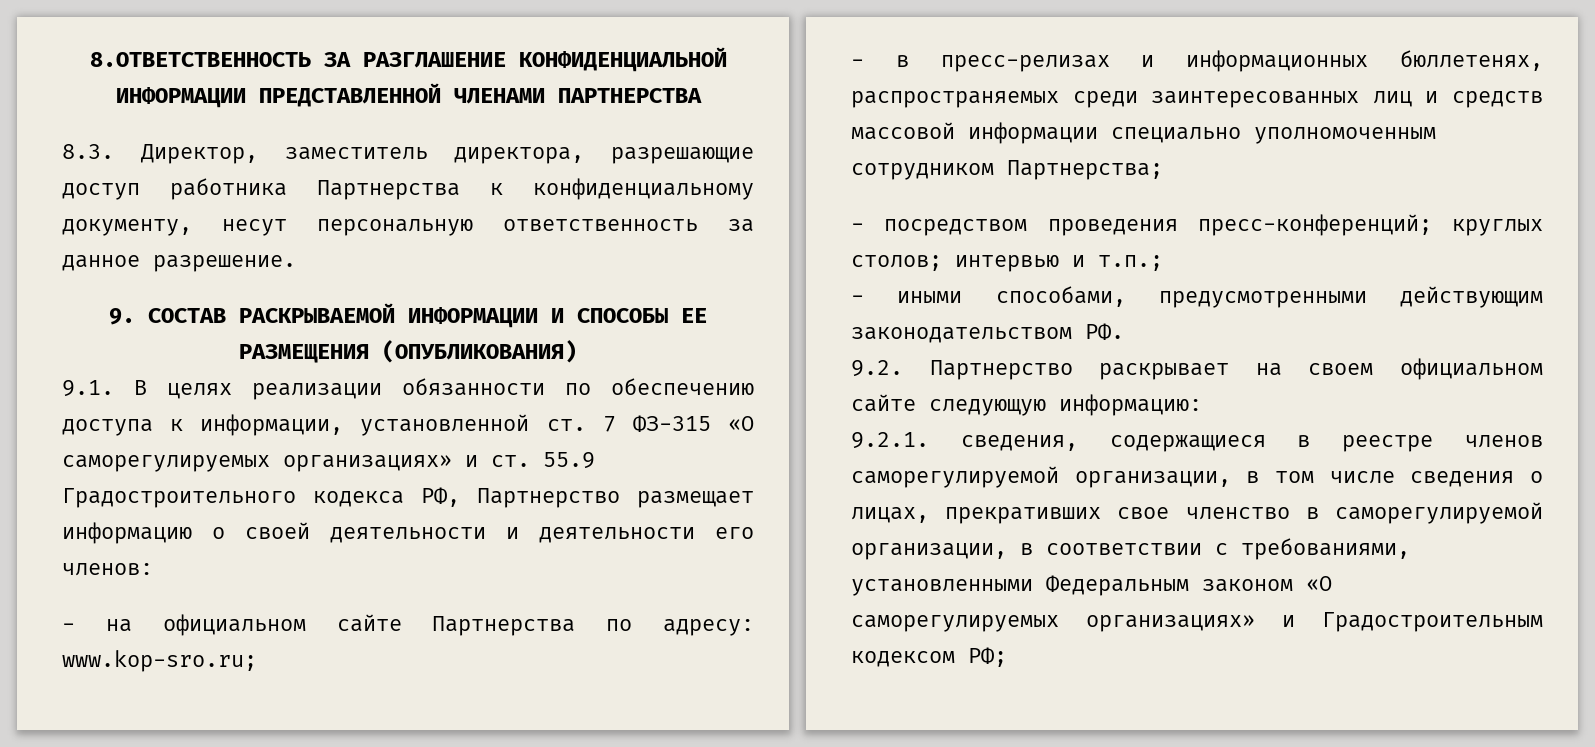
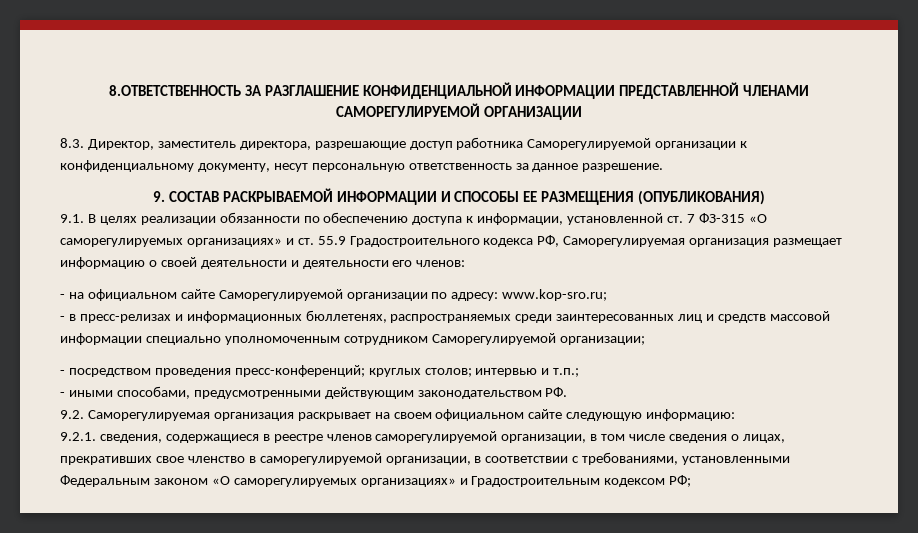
[557,88,702,103] ПАРТНЕРСТВА -> [336,103,582,120] САМОРЕГУЛИРУЕМОЙ ОРГАНИЗАЦИИ
[317,180,460,200] Партнерства -> [527,138,737,150] Саморегулируемой организации
[477,488,620,508] Партнерство -> [563,236,770,247] Саморегулируемая организация
[432,616,576,636] Партнерства -> [218,289,428,301] Саморегулируемой организации
[1007,160,1163,180] Партнерства; -> [431,333,645,345] Саморегулируемой организации;
[929,360,1073,380] Партнерство -> [87,410,294,421] Саморегулируемая организация

